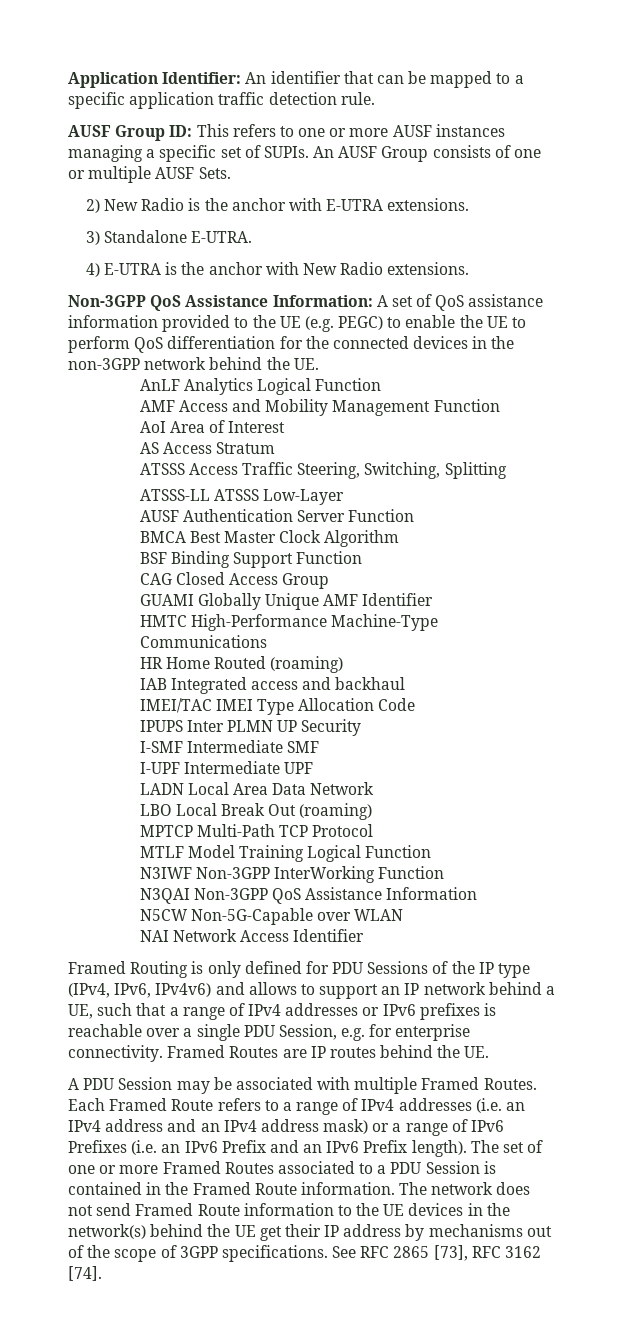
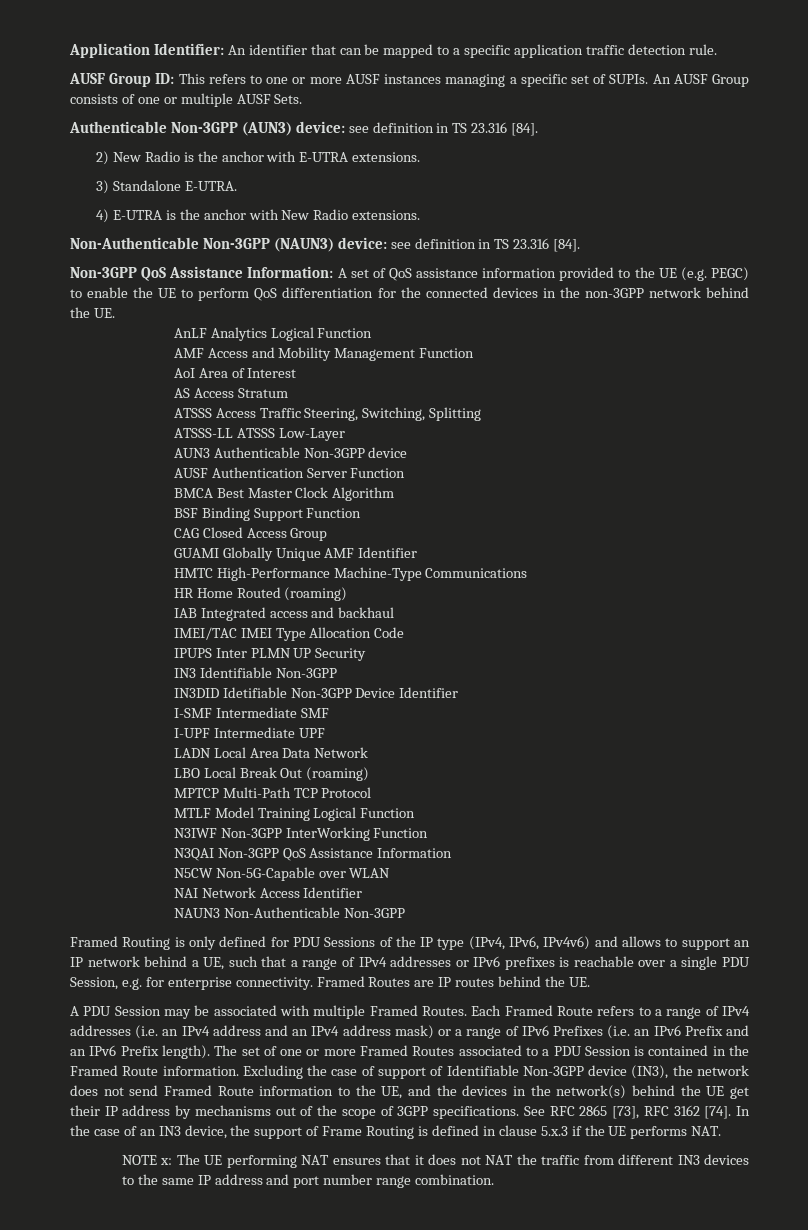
(231, 173) none -> [69,121,539,136] // Authenticable Non-3GPP (AUN3) device: see definition in TS 23.316 [84].
(470, 268) none -> [70,237,581,252] // Non-Authenticable Non-3GPP (NAUN3) device: see definition in TS 23.316 [84].
(344, 497) none -> [173,447,408,458] // AUN3 Authenticable Non-3GPP device
(362, 727) none -> [173,667,337,678] [173,687,459,698] // IN3 Identifiable Non-3GPP // IN3DID Idetifiable Non-3GPP Device Identifier
(365, 935) none -> [173,907,405,918] // NAUN3 Non-Authenticable Non-3GPP
[399,1182,428,1195] The -> [242,1065,693,1079] Excluding the case of support of Identifiable Non-3GPP device (IN3), the
[383,1204,405,1216] UE -> [381,1085,457,1099] UE, and the
(102, 1273) none -> [736,1106,750,1116] [70,1125,722,1139] [121,1154,750,1168] [121,1174,495,1188] In the case of an IN3 device, the support of Frame Routing is defined in clause 5.x.3 if the UE performs NAT. // NOTE x: The UE performing NAT ensures that it does not NAT the traffic from different IN3 devices to the same IP address and port number range combination.

